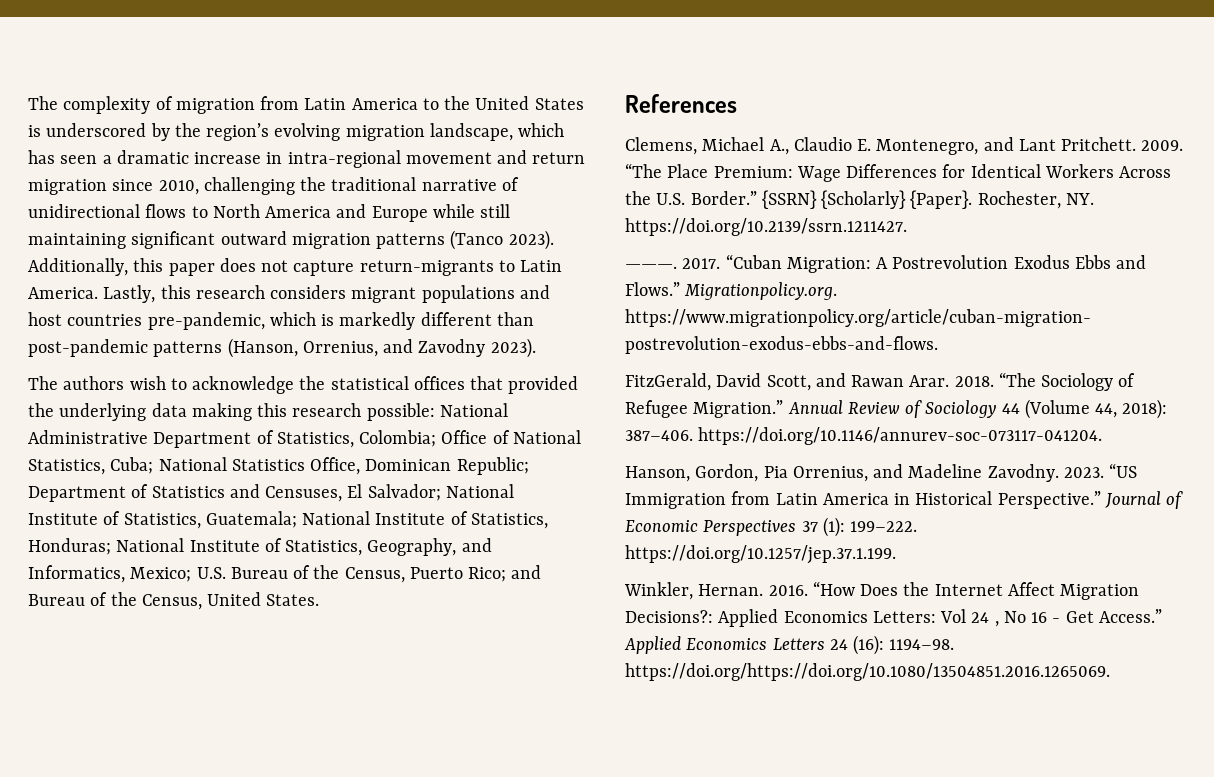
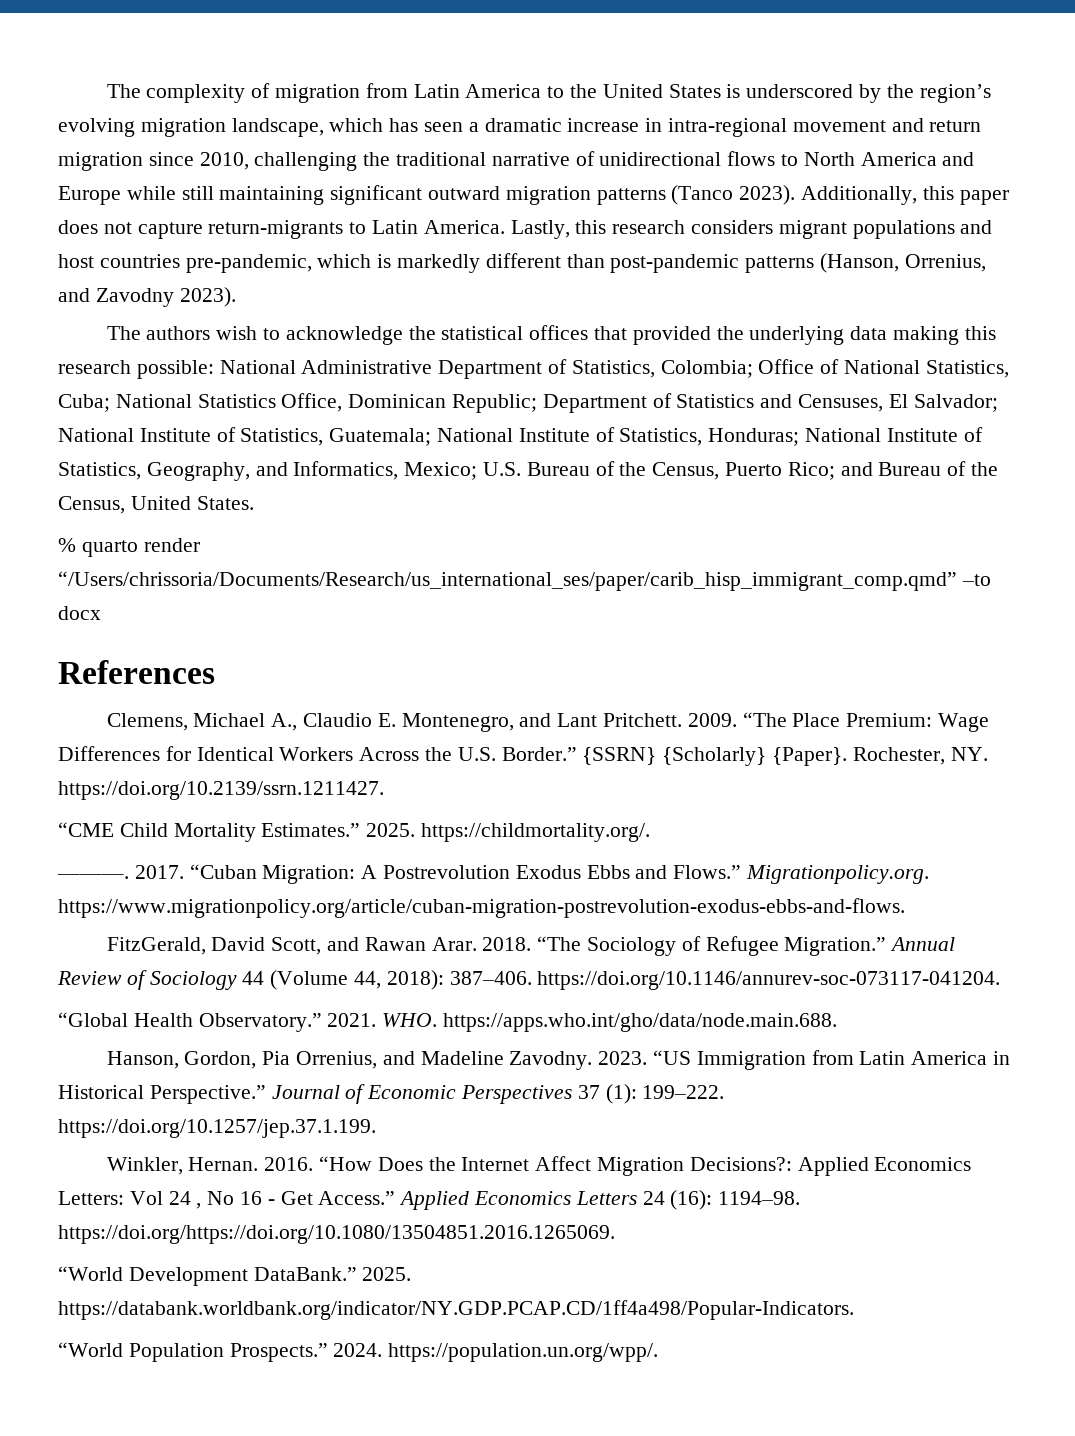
(320, 600) none -> [58,538,200,557] [58,571,991,591] [58,606,101,620] // % quarto render “/Users/chrissoria/Documents/Research/us_international_ses/paper/carib_hisp_immigrant_comp.qmd” –to docx
(907, 227) none -> [58,822,651,842] // “CME Child Mortality Estimates.” 2025. https://childmortality.org/.
(1103, 436) none -> [58,1012,838,1032] // “Global Health Observatory.” 2021. WHO. https://apps.who.int/gho/data/node.main.688.
(1110, 672) none -> [58,1266,412,1286] [58,1300,854,1320] [58,1342,659,1362] // “World Development DataBank.” 2025. https://databank.worldbank.org/indicator/NY.GDP.PCAP.CD/1ff4a498/Popular-Indicators. // “World Population Prospects.” 2024. https://population.un.org/wpp/.

